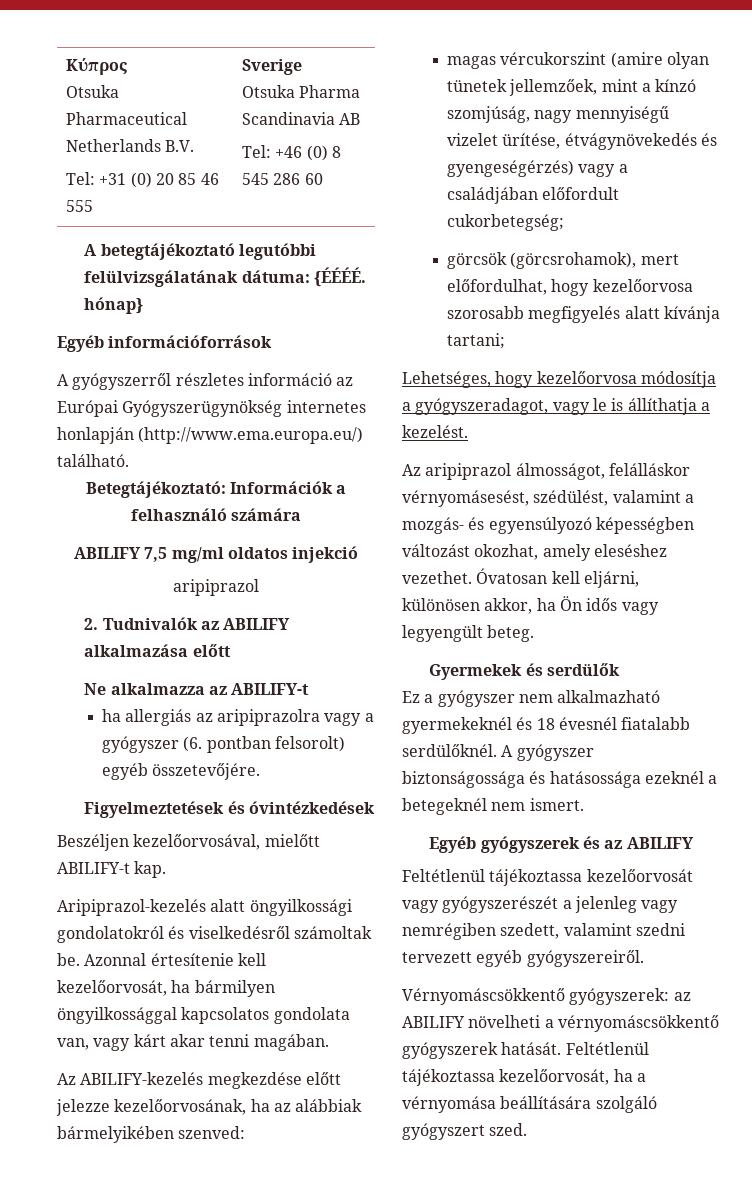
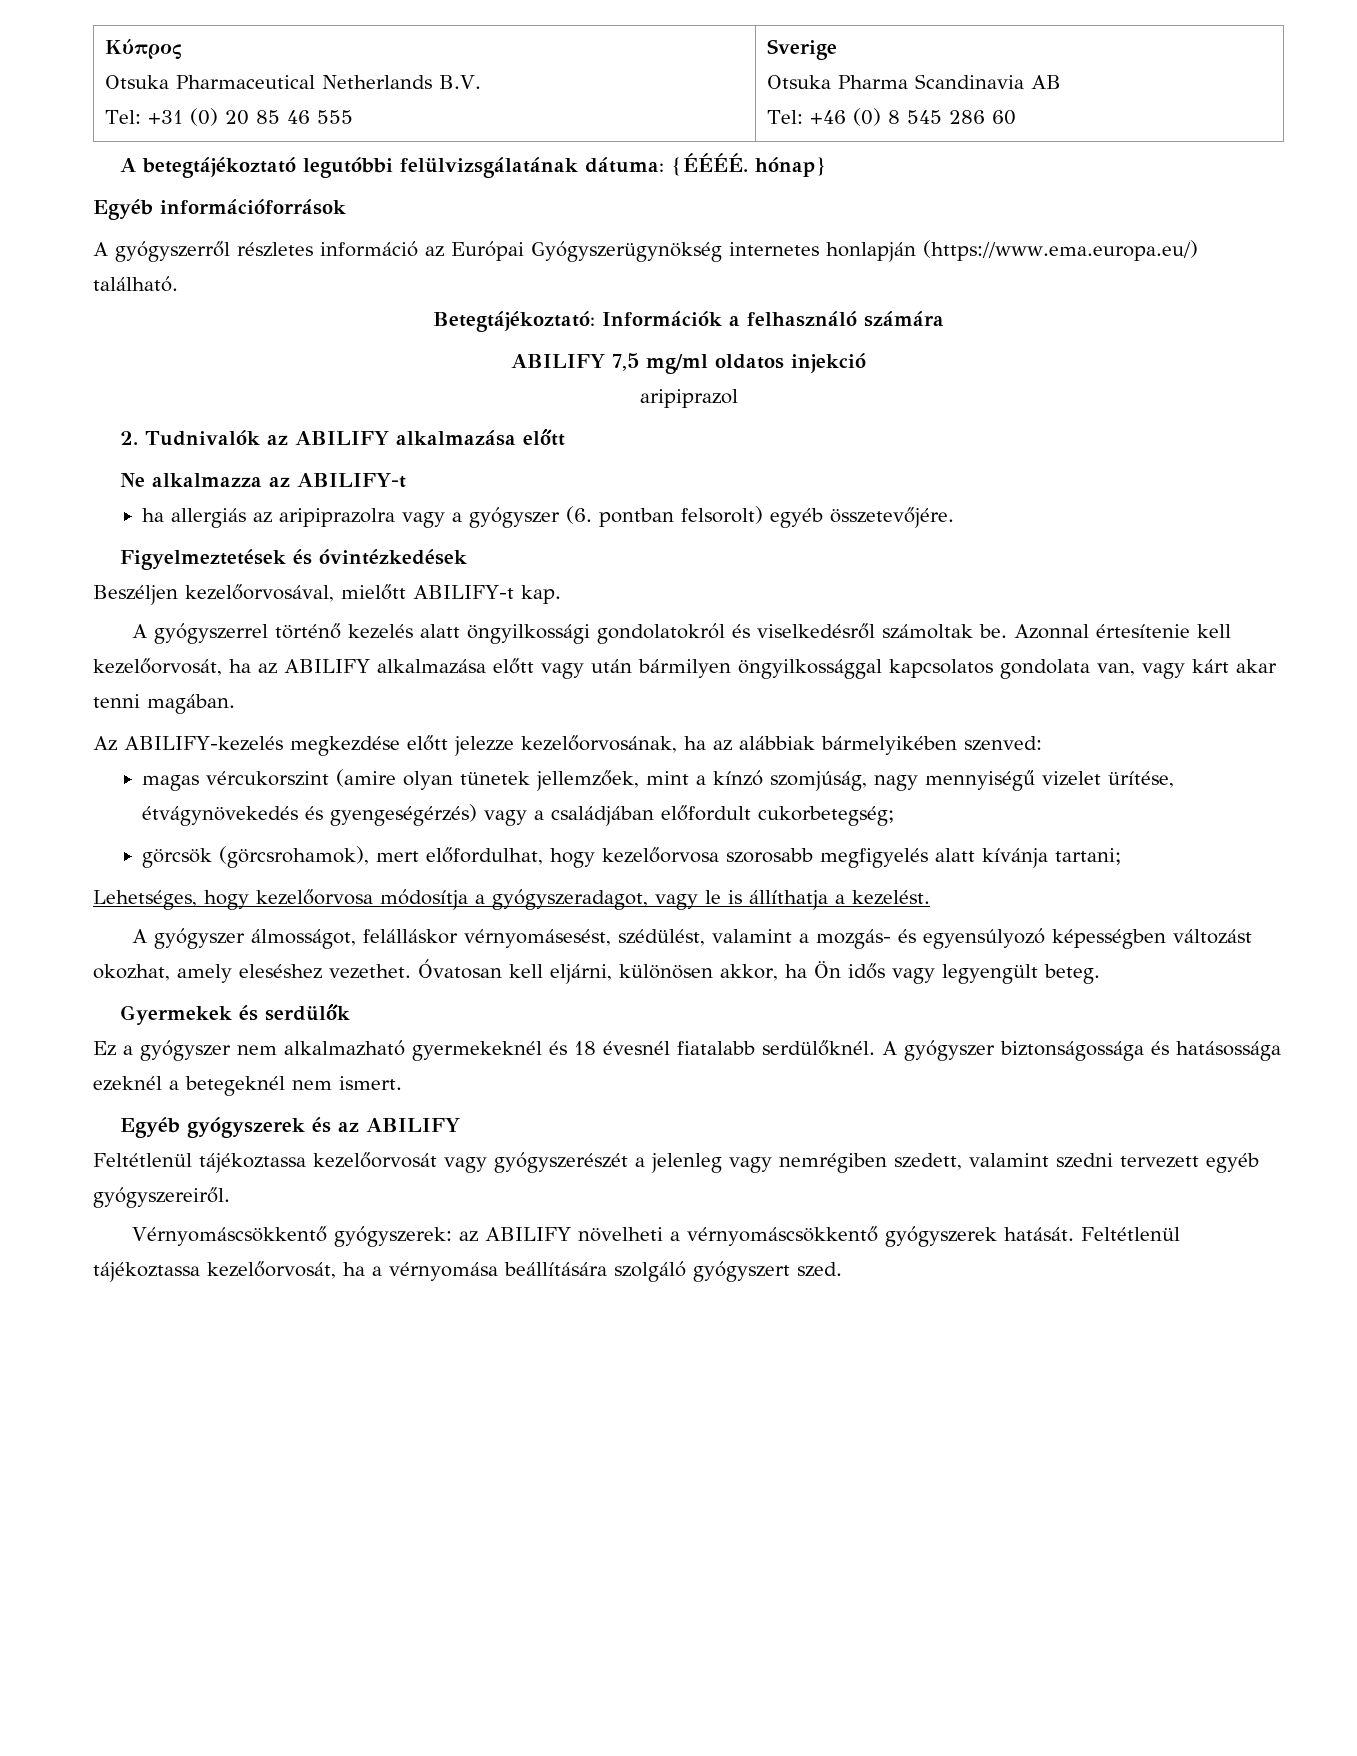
[138,427,364,444] (http://www.ema.europa.eu/) -> [923,240,1198,261] (https://www.ema.europa.eu/)
[57,899,206,916] Aripiprazol-kezelés -> [131,623,413,644] A gyógyszerrel történő kezelés
(191, 986) none -> [258,658,632,679] az ABILIFY alkalmazása előtt vagy után
[402,463,512,480] Az aripiprazol -> [131,928,245,949] A gyógyszer

